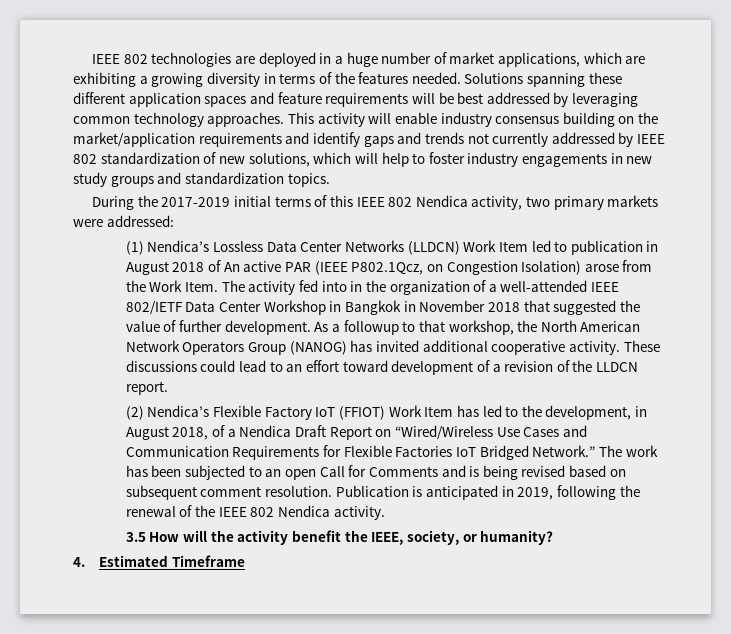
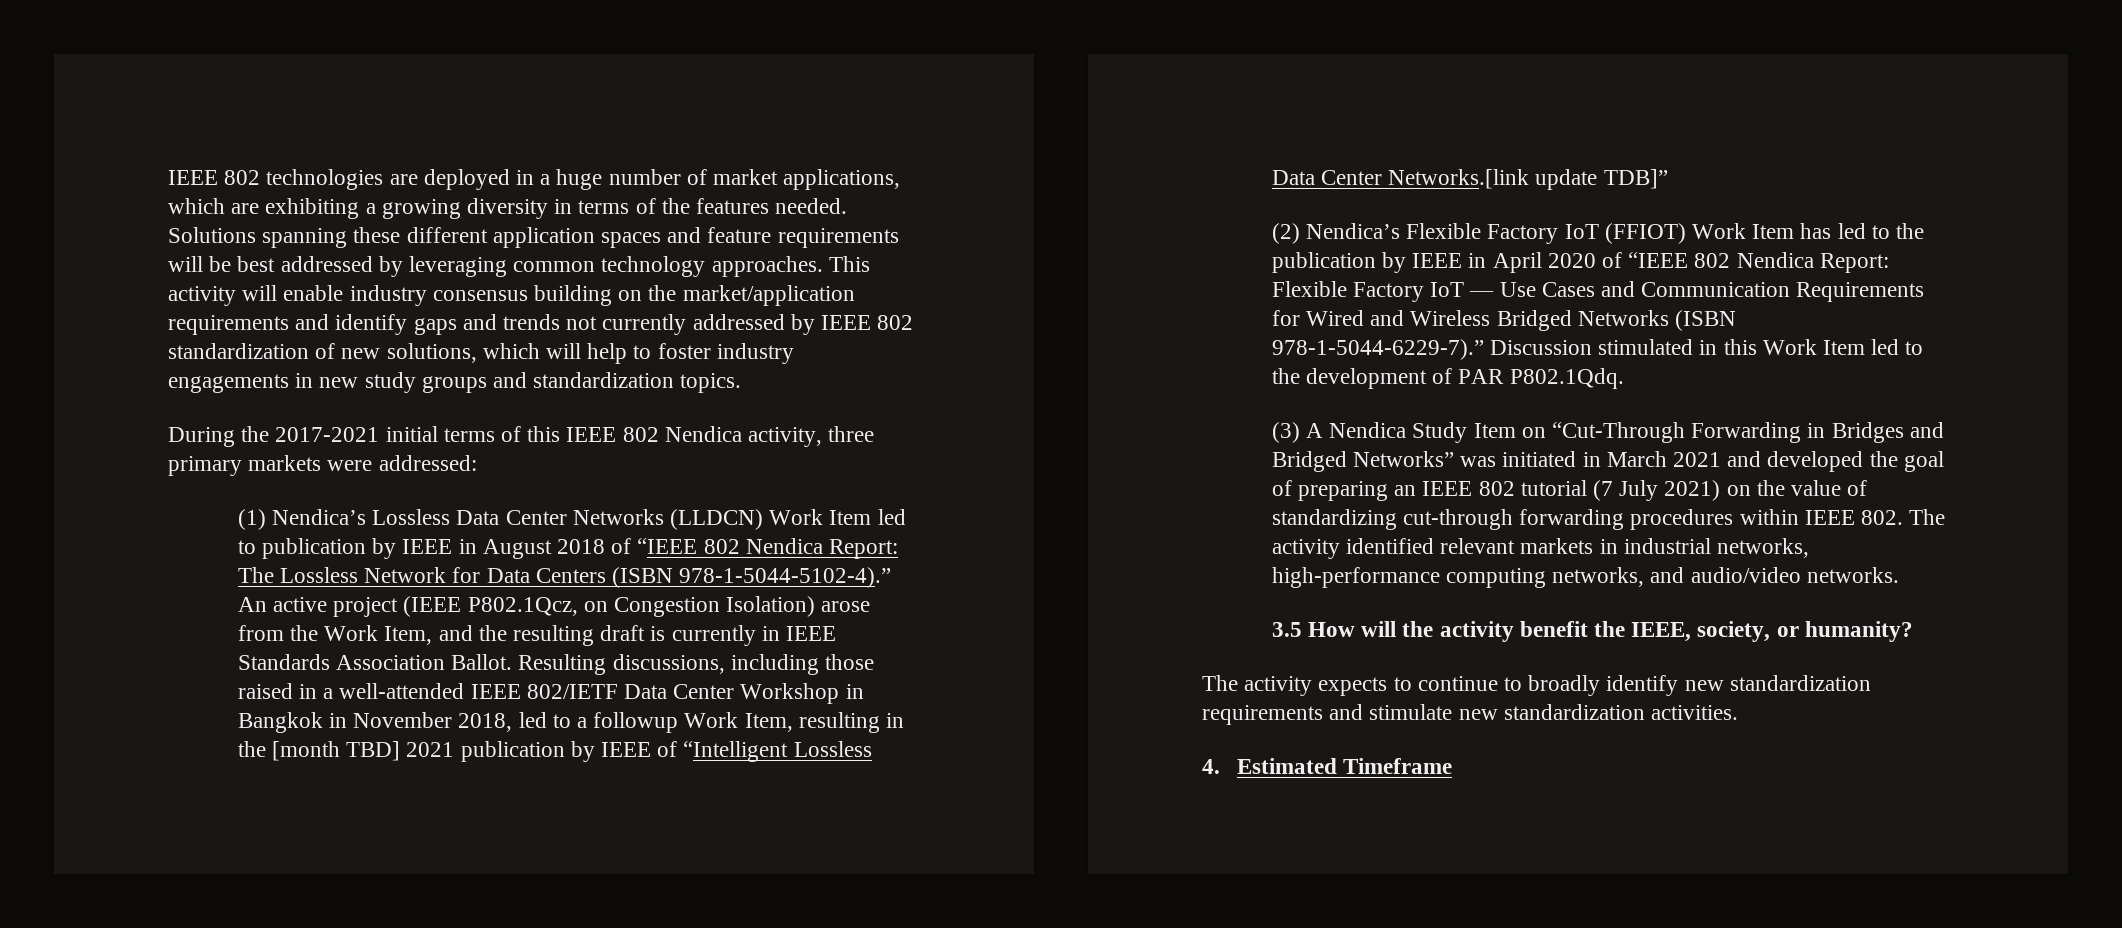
[161,197,231,207] 2017-2019 -> [275,427,380,442] 2017-2021
[526,196,551,207] two -> [828,426,875,442] three
(643, 247) none -> [372,538,453,559] by IEEE
(222, 266) none -> [637,538,899,559] [237,567,892,588] “IEEE 802 Nendica Report: The Lossless Network for Data Centers (ISBN 978‐1‐5044‐5102‐4).”
[284,262,311,272] PAR -> [333,597,399,617] project
[185,280,487,295] Item. The activity fed into in the organization of -> [384,625,837,646] [237,654,874,675] [237,683,317,699] Item, and the resulting draft is currently in IEEE Standards Association Ballot. Resulting discussions, including those raised in
[487,300,640,315] [125,320,641,335] [125,340,660,355] [125,360,639,375] [125,381,168,395] 2018 that suggested the value of further development. As a followup to that workshop, the North American Network Operators Group (NANOG) has invited additional cooperative activity. These discussions could lead to an effort toward development of a revision of the LLDCN report. -> [458,712,905,733] [237,741,872,762] [1271,169,1668,190] 2018, led to a followup Work Item, resulting in the [month TBD] 2021 publication by IEEE of “Intelligent Lossless Data Center Networks.[link update TDB]”
[545,405,648,420] [125,425,493,440] development, in August 2018, of a Nendica Draft Report on “Wired/Wireless -> [1271,252,1889,273] [1271,281,1495,302] publication by IEEE in April 2020 of “IEEE 802 Nendica Report: Flexible Factory IoT —
[343,445,658,460] [125,465,626,480] [125,485,640,500] [125,505,385,520] Flexible Factories IoT Bridged Network.” The work has been subjected to an open Call for Comments and is being revised based on subsequent comment resolution. Publication is anticipated in 2019, following the renewal of the IEEE 802 Nendica activity. -> [1305,310,1736,331] [1271,339,1924,360] [1271,368,1624,389] [1271,422,1944,443] [1271,451,1944,472] [1271,480,1868,501] [1271,509,1946,530] [1271,538,1809,559] [1271,567,1899,588] Wired and Wireless Bridged Networks (ISBN 978-1-5044-6229-7).” Discussion stimulated in this Work Item led to the development of PAR P802.1Qdq. // (3) A Nendica Study Item on “Cut-Through Forwarding in Bridges and Bridged Networks” was initiated in March 2021 and developed the goal of preparing an IEEE 802 tutorial (7 July 2021) on the value of standardizing cut-through forwarding procedures within IEEE 802. The activity identified relevant markets in industrial networks, high-performance computing networks, and audio/video networks.
(554, 537) none -> [1202,675,1871,696] [1202,704,1739,725] // The activity expects to continue to broadly identify new standardization requirements and stimulate new standardization activities.

